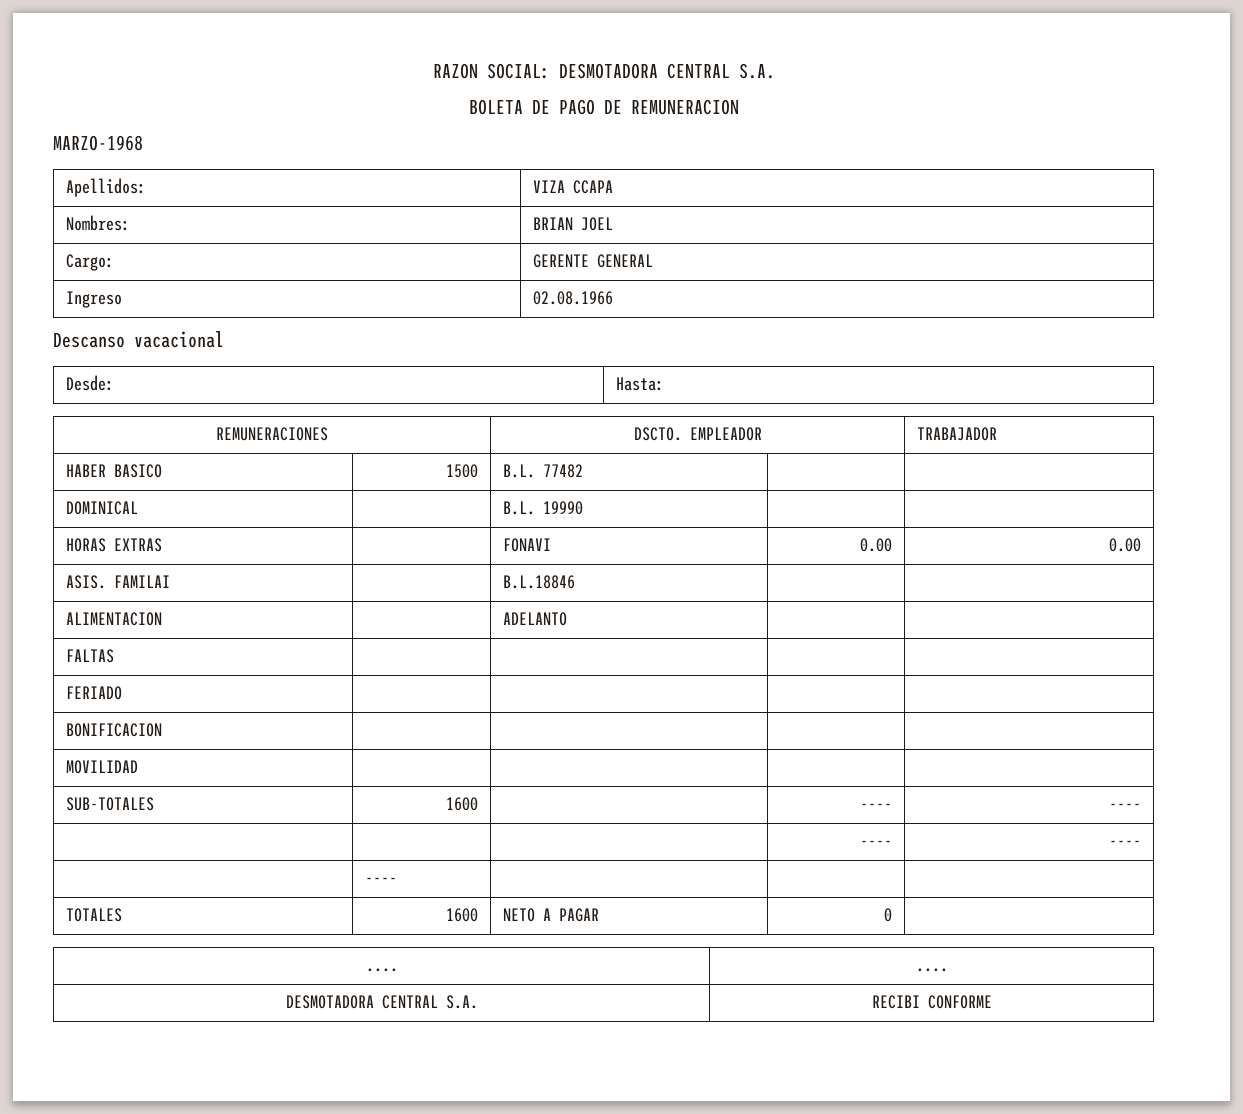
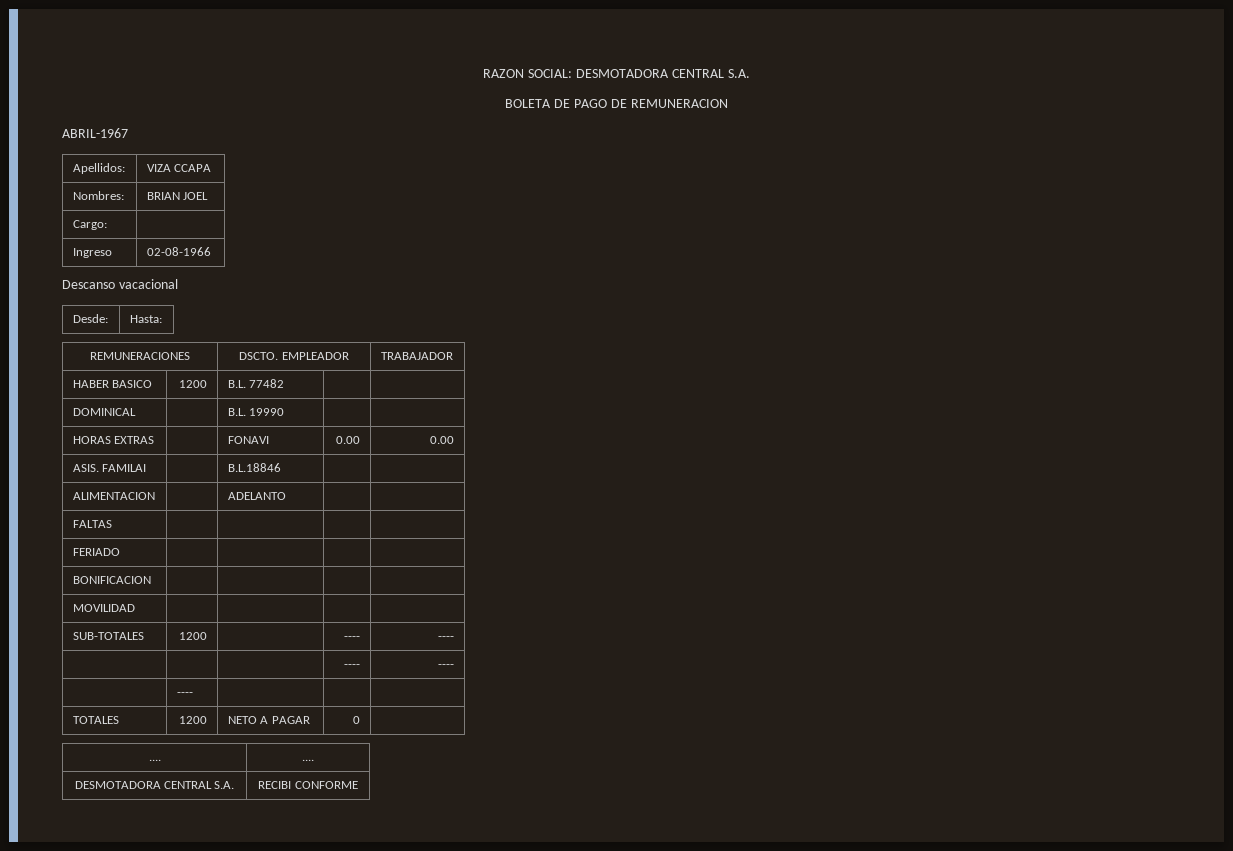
[53,135,143,151] MARZO-1968 -> [62,128,128,138] ABRIL-1967
[533,254,654,268] GERENTE GENERAL -> (107, 225) none
[533,291,614,305] 02.08.1966 -> [146,247,211,256] 02-08-1966
[445,464,478,478] 1500 -> [179,380,208,388] 1200
[445,797,478,811] 1600 -> [179,632,208,640] 1200
[445,908,478,922] 1600 -> [179,716,208,724] 1200

